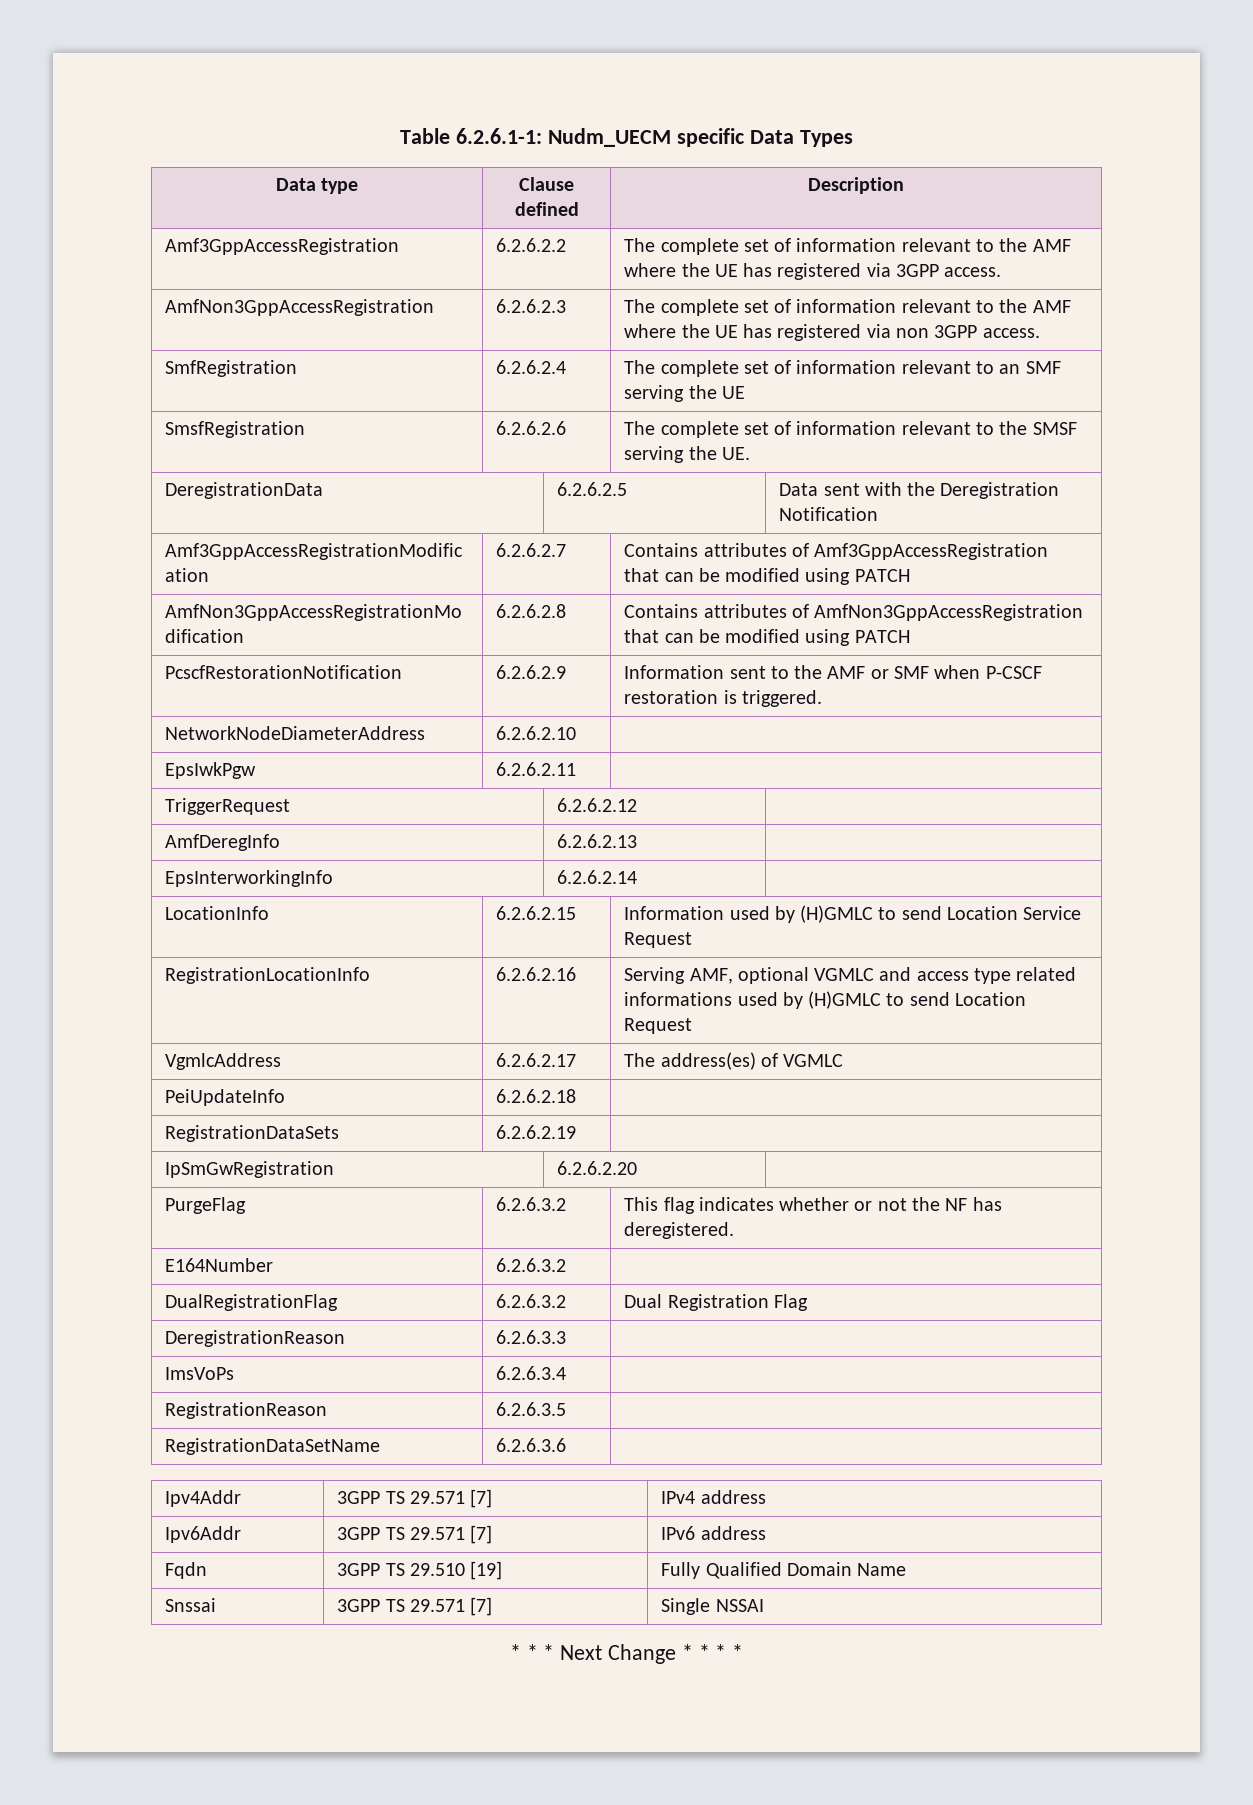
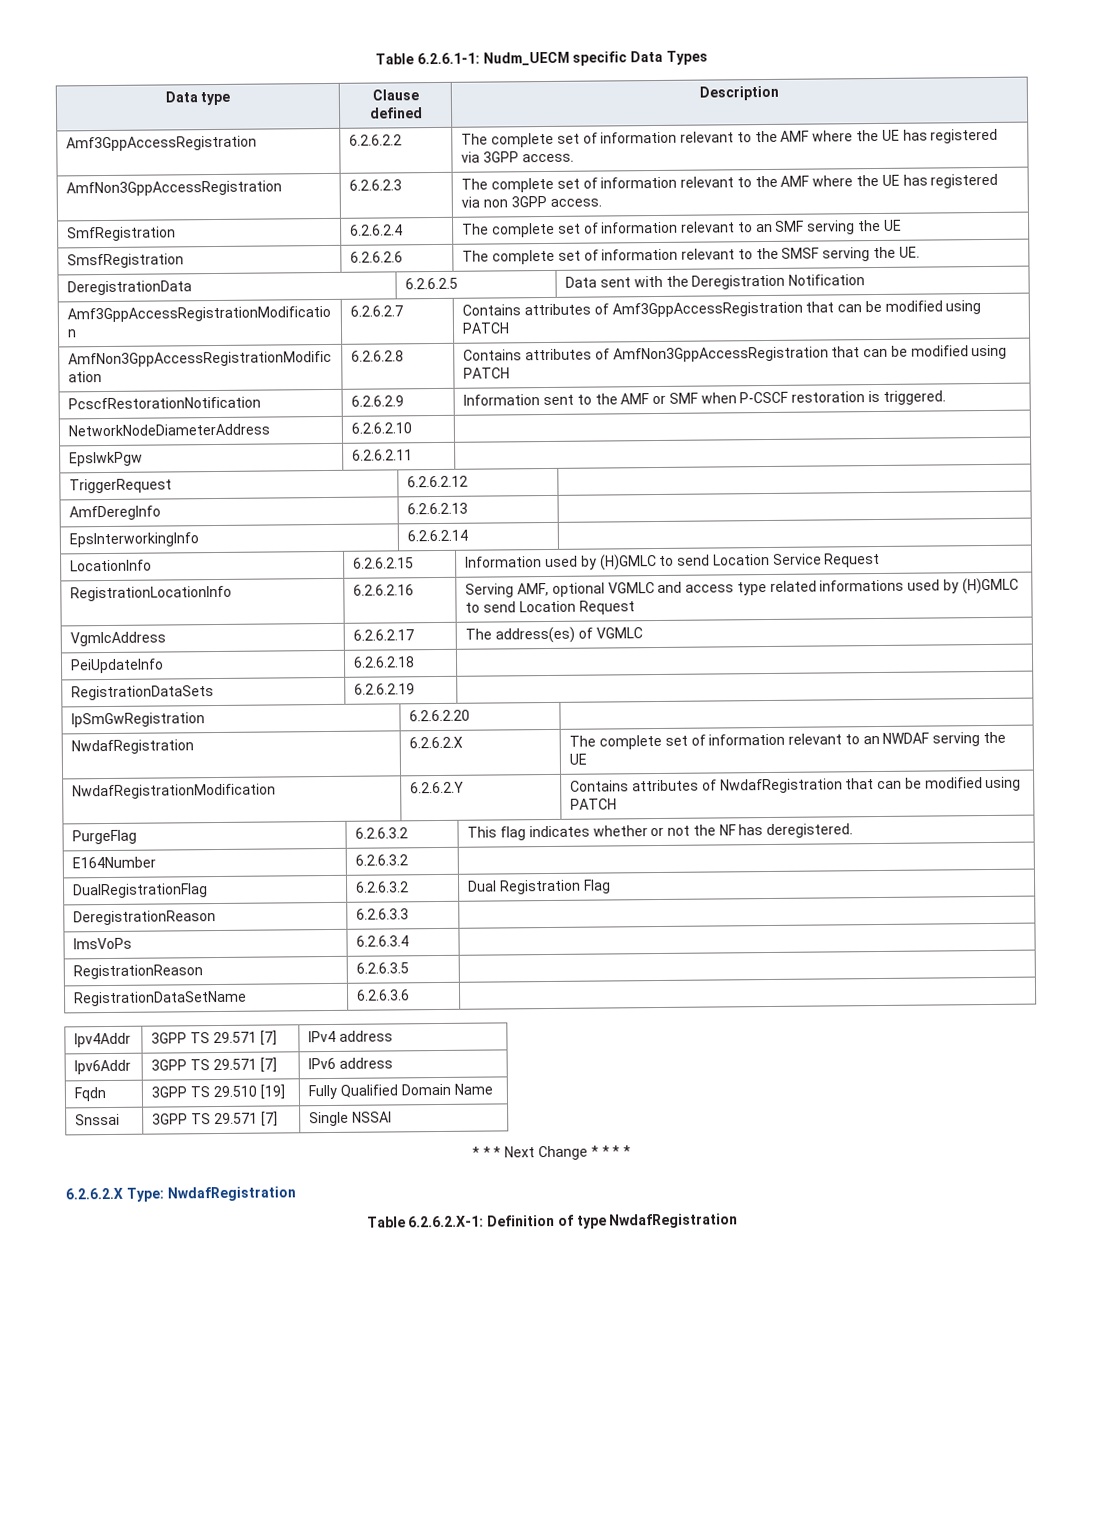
(638, 1168) none -> [71,739,195,755] [409,736,464,749] [569,731,1007,750] [569,753,588,765] [72,783,277,800] [410,781,465,794] [570,776,1022,794] [570,798,618,810] // NwdafRegistration | 6.2.6.2.X | The complete set of information relevant to an NWDAF serving the UE // NwdafRegistrationModification | 6.2.6.2.Y | Contains attributes of NwdafRegistration that can be modified using PATCH
(744, 1652) none -> [65,1186,296,1202] [366,1213,739,1229] // 6.2.6.2.X Type: NwdafRegistration // Table 6.2.6.2.X-1: Definition of type NwdafRegistration

